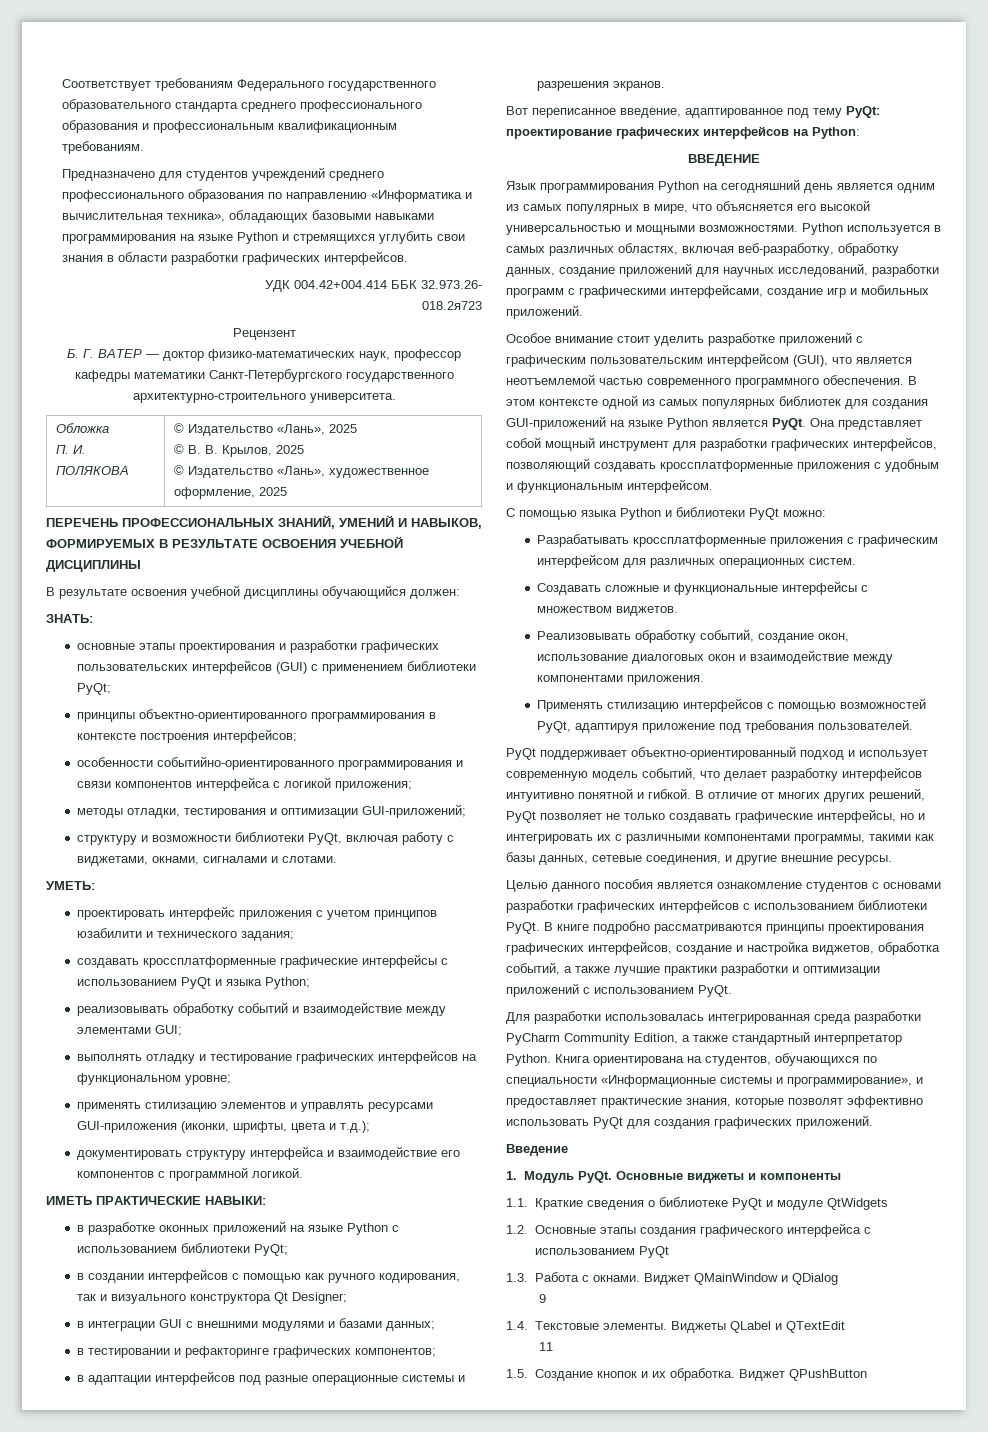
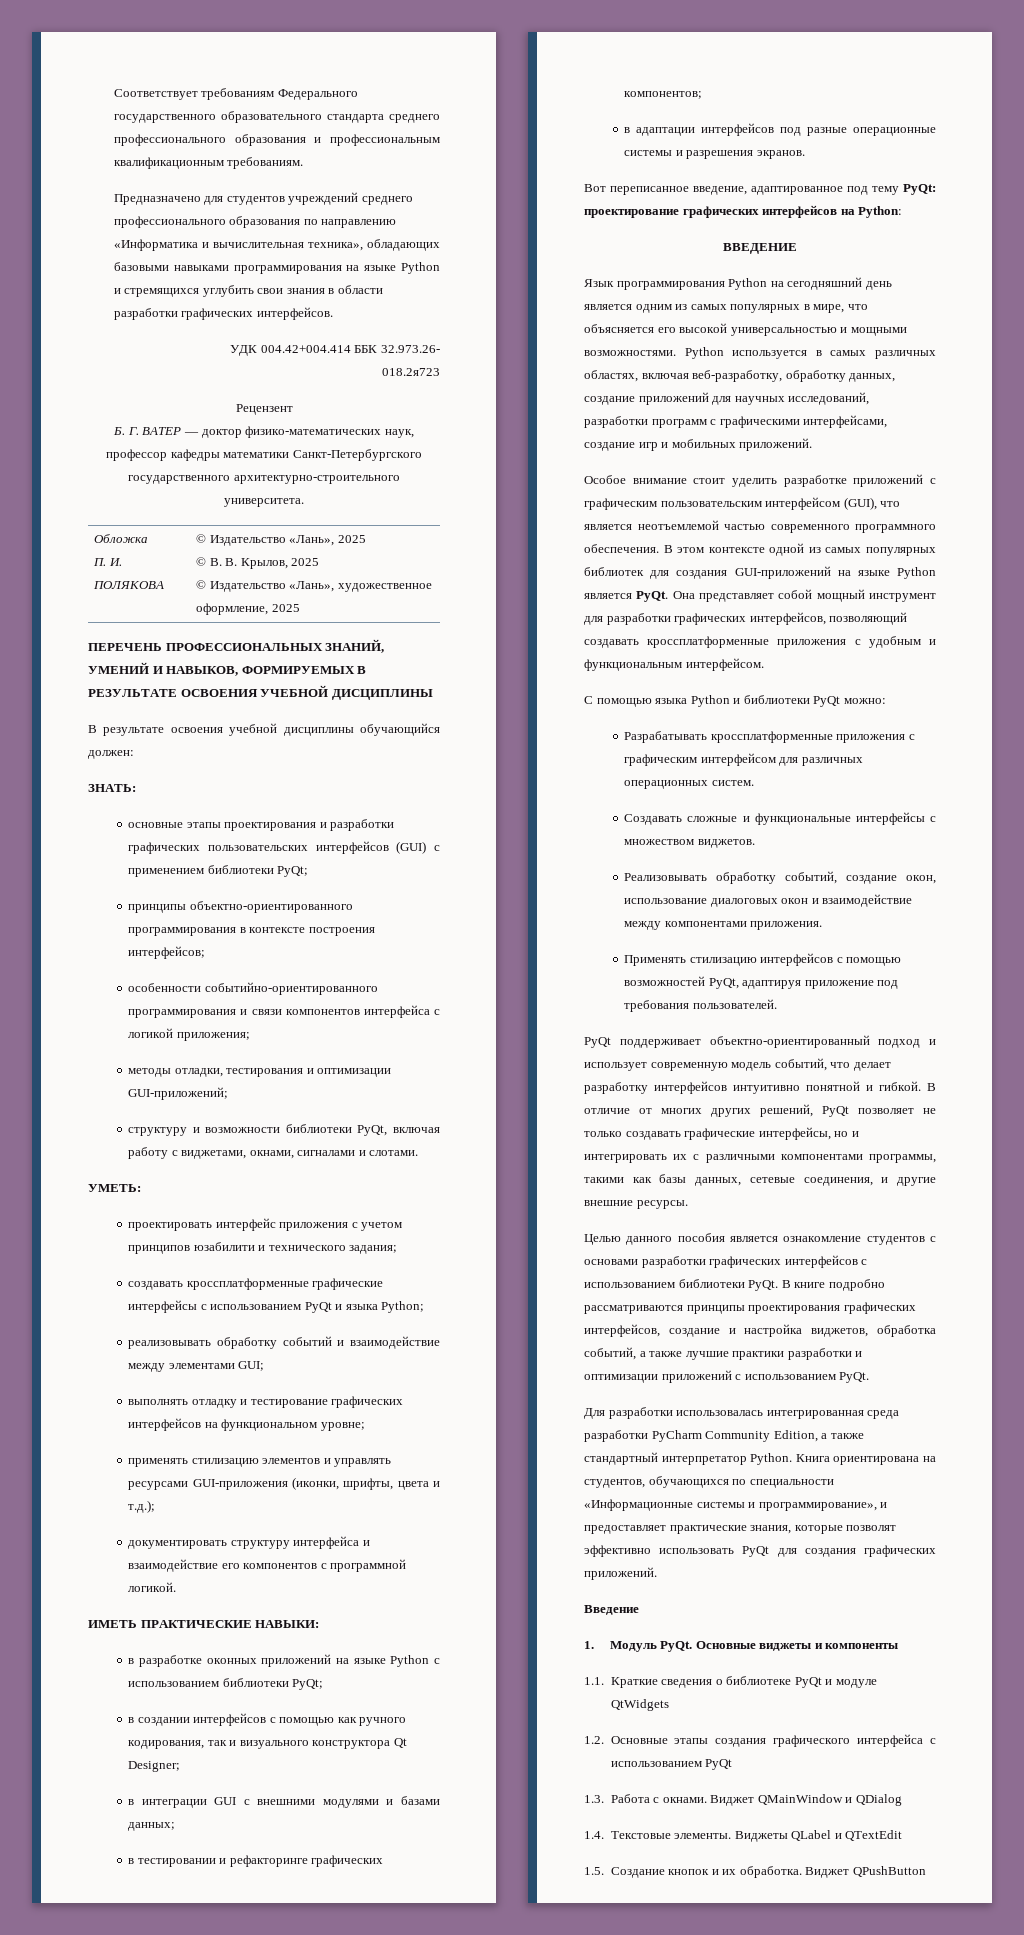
[538,1294,546,1303] // 9 -> (902, 1800) none
[538,1342,553,1351] // 11 -> (903, 1835) none

